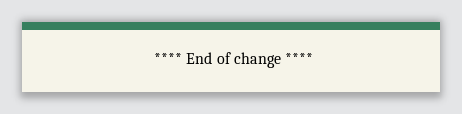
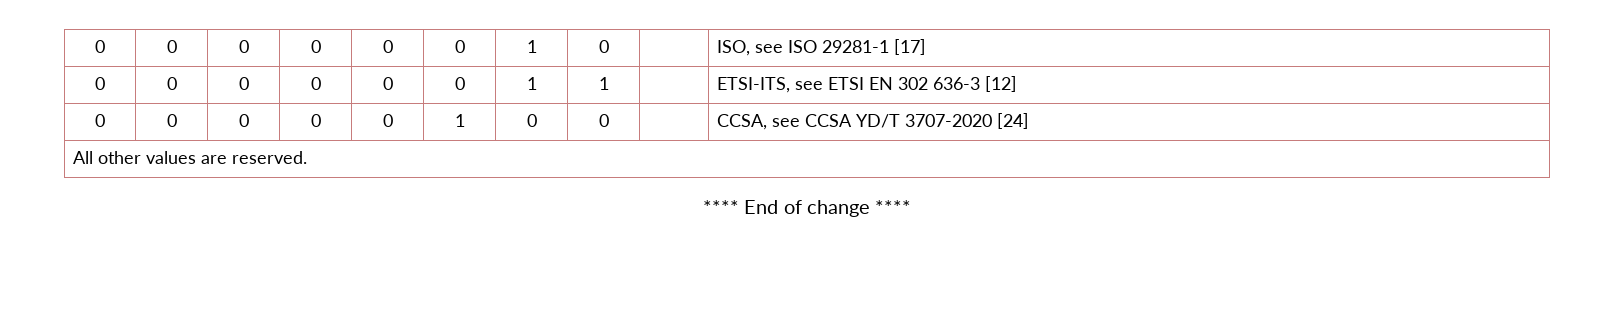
(153, 58) none -> [95,40,105,53] [166,40,177,53] [238,40,249,53] [310,40,321,53] [382,40,393,53] [454,40,465,53] [526,40,537,53] [598,40,609,53] [716,39,926,56] [95,77,105,90] [166,77,177,90] [238,77,249,90] [310,77,321,90] [382,77,393,90] [454,77,465,90] [526,77,537,90] [598,77,609,90] [716,76,1017,93] [95,114,105,127] [166,114,177,127] [238,114,249,127] [310,114,321,127] [382,114,393,127] [454,114,465,127] [526,114,537,127] [598,114,609,127] [716,113,1029,130] [72,151,307,164] 0 | 0 | 0 | 0 | 0 | 0 | 1 | 0 | | ISO, see ISO 29281-1 [17] // 0 | 0 | 0 | 0 | 0 | 0 | 1 | 1 | | ETSI-ITS, see ETSI EN 302 636-3 [12] // 0 | 0 | 0 | 0 | 0 | 1 | 0 | 0 | | CCSA, see CCSA YD/T 3707-2020 [24] // All other values are reserved. //

